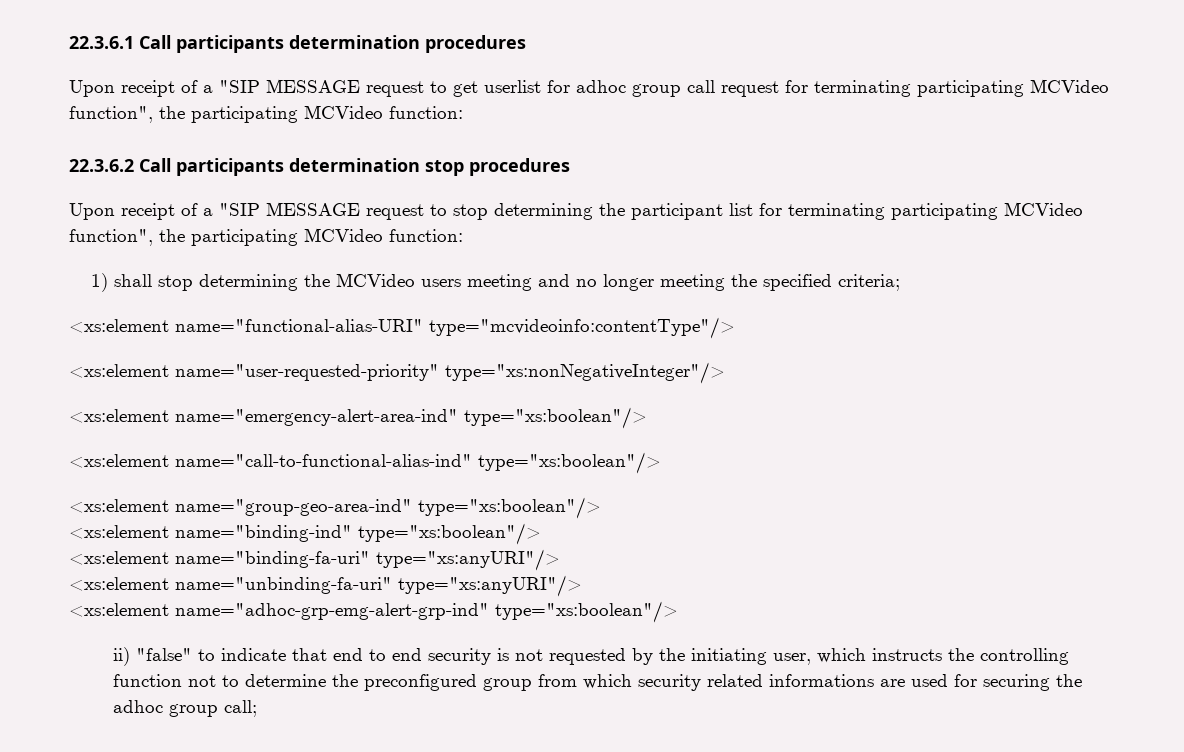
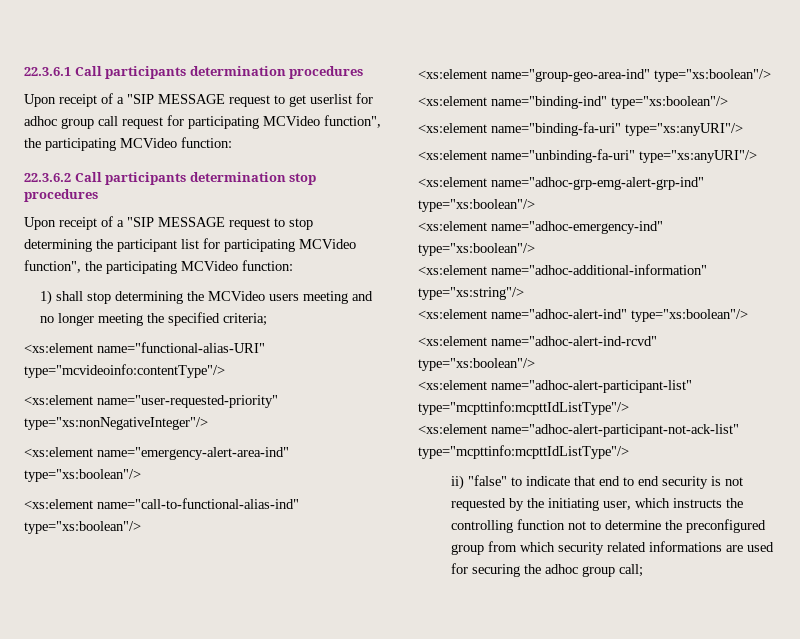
[814,80,911,97] terminating -> (184, 120) none
[788,203,885,220] terminating -> (220, 243) none
(678, 612) none -> [418,221,663,234] [418,243,535,256] [418,264,707,275] [418,287,524,300] [418,309,748,322] [418,336,657,346] [418,358,535,371] [418,380,692,393] [418,401,629,415] [418,424,739,437] [418,445,629,459] // <xs:element name="adhoc-emergency-ind" type="xs:boolean"/> // <xs:element name="adhoc-additional-information" type="xs:string"/> // <xs:element name="adhoc-alert-ind" type="xs:boolean"/> // <xs:element name="adhoc-alert-ind-rcvd" type="xs:boolean"/> // <xs:element name="adhoc-alert-participant-list" type="mcpttinfo:mcpttIdListType"/> // <xs:element name="adhoc-alert-participant-not-ack-list" type="mcpttinfo:mcpttIdListType"/>

